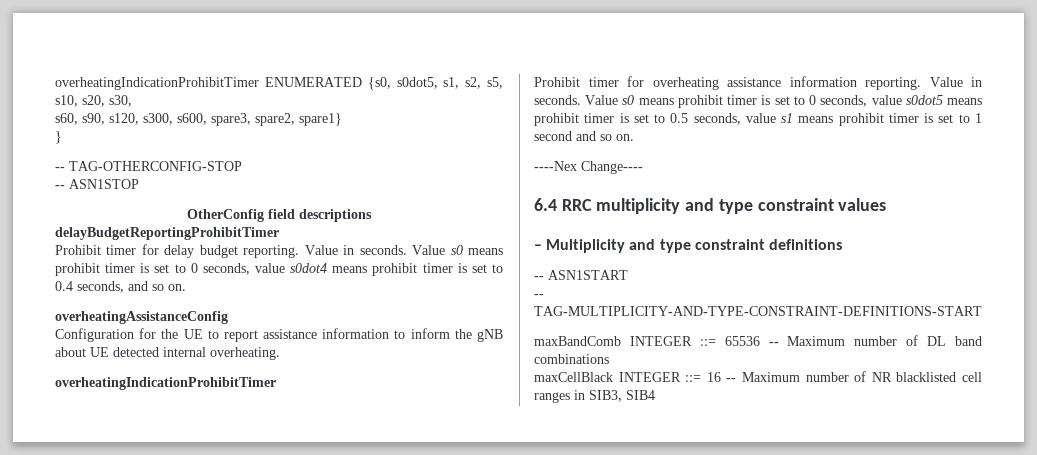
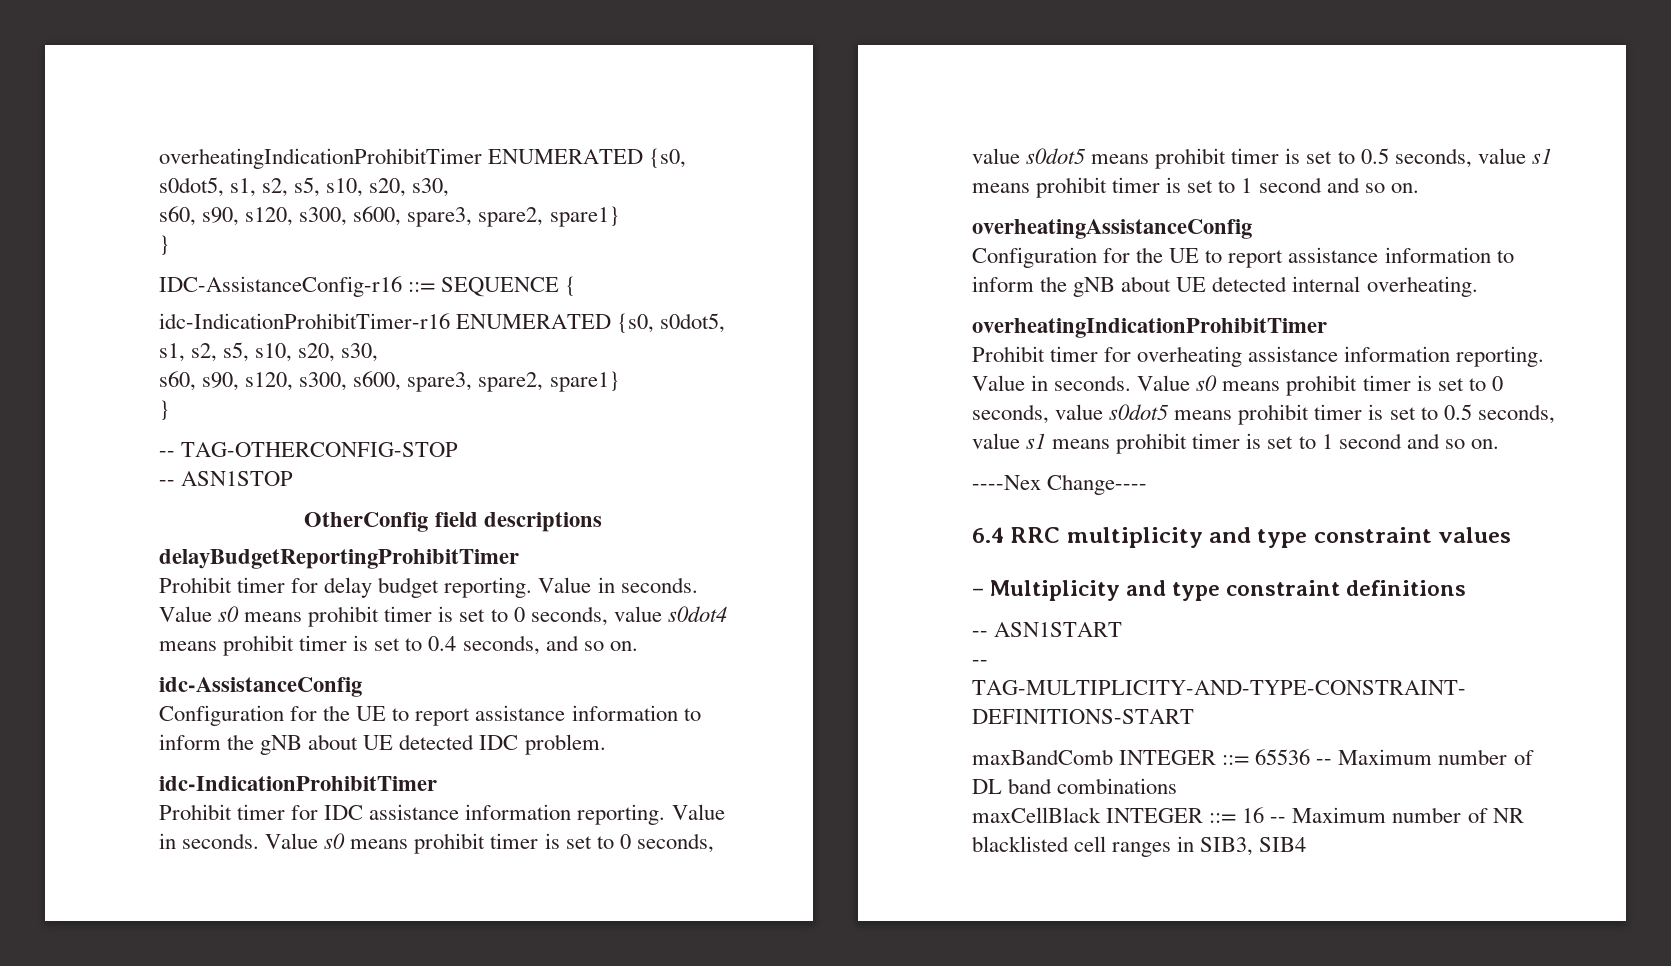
(62, 137) none -> [159,276,577,297] [159,313,726,333] [159,342,379,362] [159,371,620,392] [159,400,170,420] // IDC-AssistanceConfig-r16 ::= SEQUENCE { // idc-IndicationProhibitTimer-r16 ENUMERATED {s0, s0dot5, s1, s2, s5, s10, s20, s30, // s60, s90, s120, s300, s600, spare3, spare2, spare1} // }
(186, 287) none -> [159,677,362,697] [159,705,701,726] [159,734,606,755] [159,776,437,791] [159,804,725,825] [159,833,714,854] [972,148,1552,169] [972,177,1419,198] // idc-AssistanceConfig // Configuration for the UE to report assistance information to inform the gNB about UE detected IDC problem. // idc-IndicationProhibitTimer // Prohibit timer for IDC assistance information reporting. Value in seconds. Value s0 means prohibit timer is set to 0 seconds, value s0dot5 means prohibit timer is set to 0.5 seconds, value s1 means prohibit timer is set to 1 second and so on.

